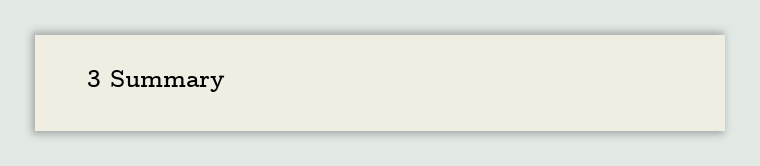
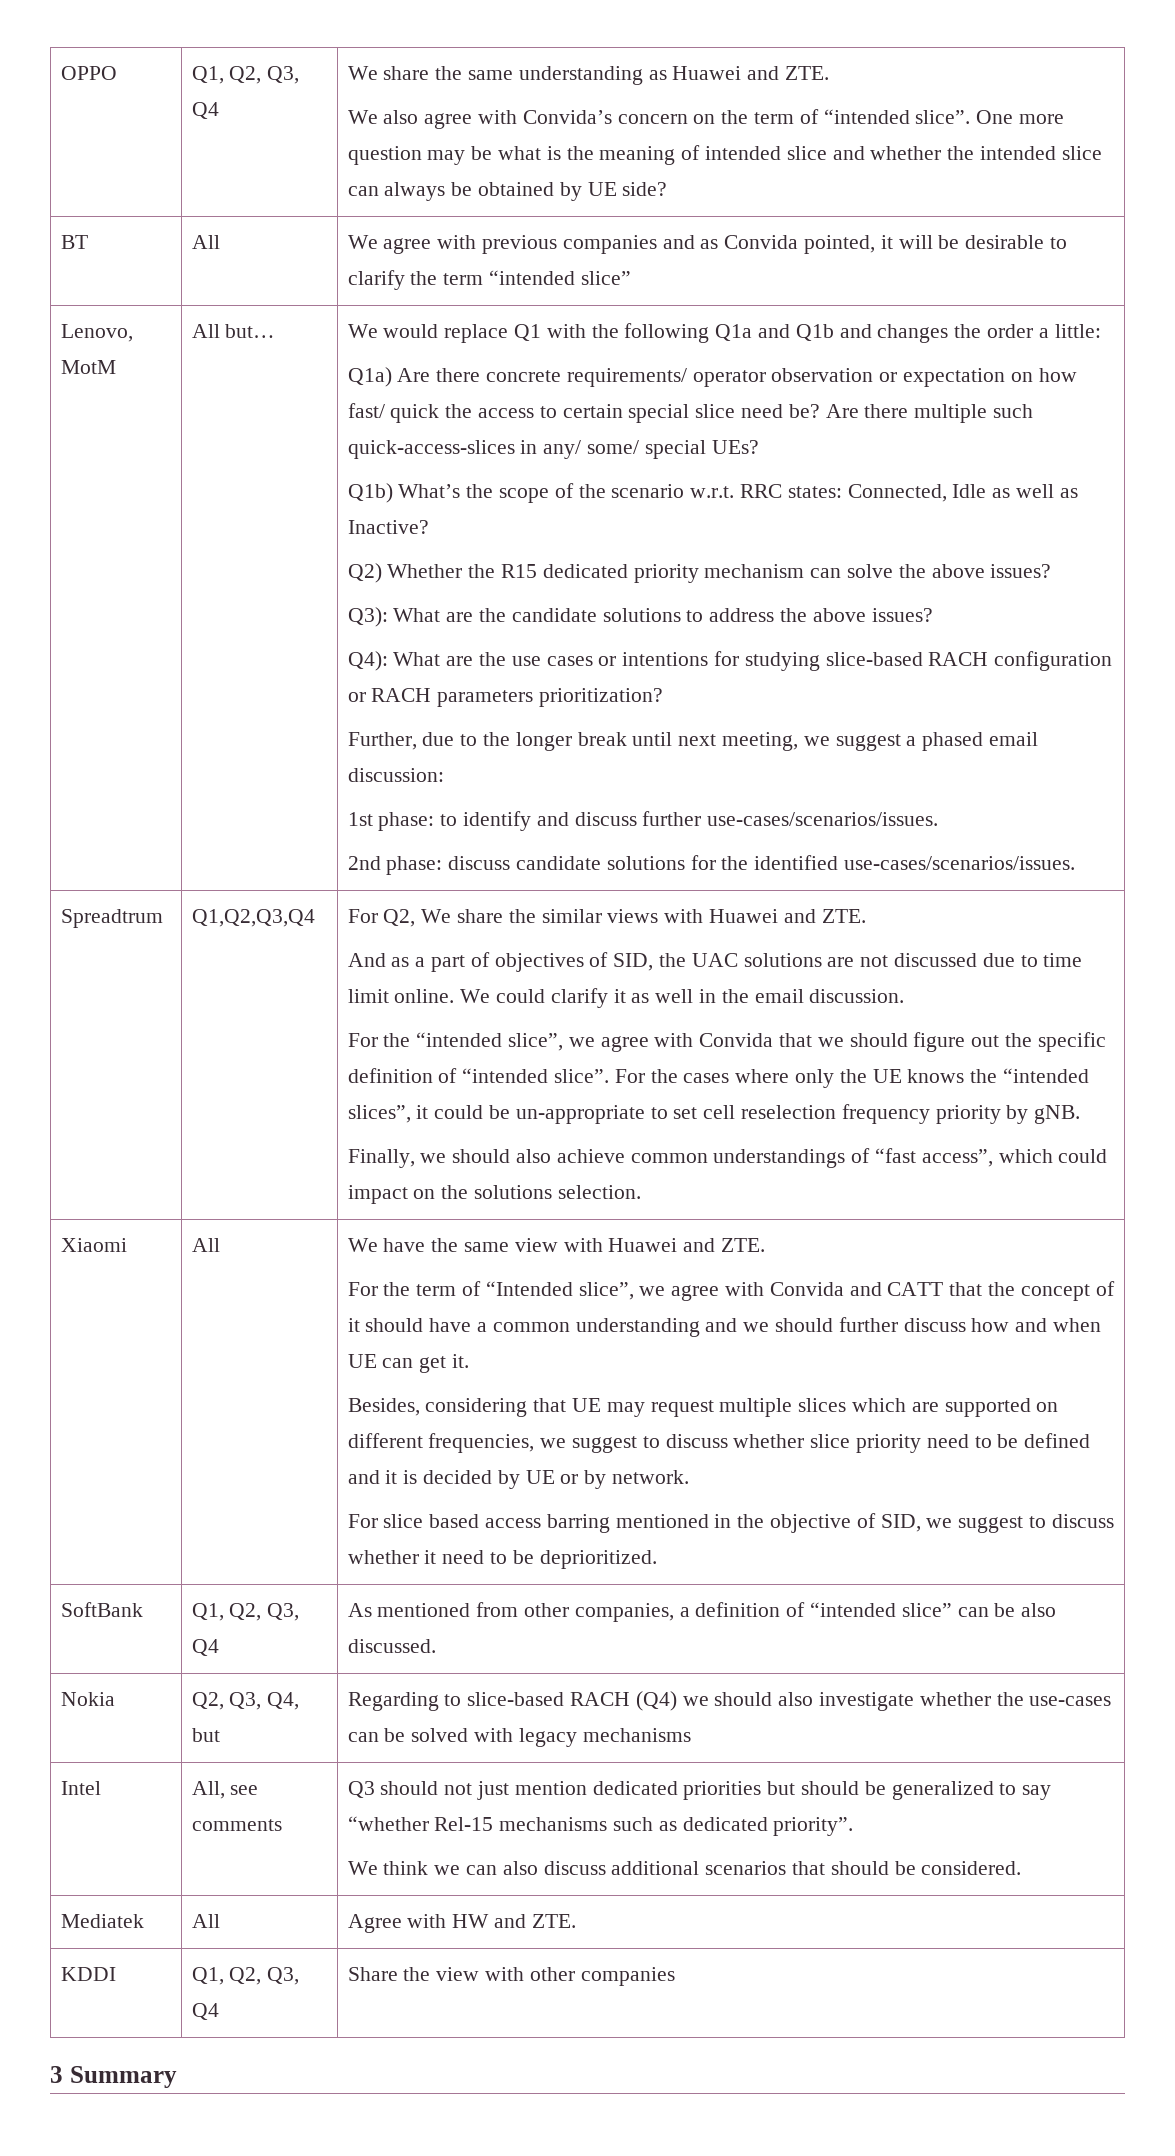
(87, 78) none -> [60,66,117,80] [191,66,300,84] [191,102,219,119] [347,66,829,85] [347,109,1064,129] [347,145,1102,165] [347,182,668,201] [60,235,88,249] [191,235,220,249] [347,235,1067,254] [347,270,631,290] [60,324,133,342] [60,360,116,374] [191,324,276,338] [347,323,1101,343] [347,367,1077,387] [347,403,1033,423] [347,440,759,459] [347,483,1078,503] [347,520,429,534] [347,563,1052,583] [347,607,933,627] [347,651,1113,671] [347,688,663,707] [347,732,1038,751] [347,768,444,782] [347,811,939,831] [347,855,1075,875] [60,909,163,928] [191,909,315,927] [347,909,866,927] [347,952,1083,972] [347,988,905,1008] [347,1032,1106,1052] [347,1068,1089,1088] [347,1104,1081,1124] [347,1148,1108,1168] [347,1185,641,1204] [60,1238,127,1252] [191,1238,220,1252] [347,1238,765,1252] [347,1281,1115,1301] [347,1317,1101,1337] [347,1354,469,1373] [347,1398,1059,1417] [347,1433,1091,1453] [347,1470,689,1489] [347,1513,1114,1533] [347,1550,657,1569] [60,1602,143,1617] [191,1603,300,1621] [191,1639,219,1656] [347,1602,1057,1622] [347,1639,436,1653] [60,1692,115,1706] [191,1692,300,1710] [191,1728,220,1742] [347,1691,1112,1711] [347,1728,691,1747] [60,1781,101,1795] [191,1781,259,1799] [191,1819,282,1831] [347,1781,1052,1800] [347,1816,854,1836] [347,1861,1022,1875] [60,1914,144,1928] [191,1914,220,1928] [347,1914,576,1933] [60,1967,116,1981] [191,1967,300,1985] [191,2003,219,2020] [347,1967,675,1986] OPPO | Q1, Q2, Q3, Q4 | We share the same understanding as Huawei and ZTE. // We also agree with Convida’s concern on the term of “intended slice”. One more question may be what is the meaning of intended slice and whether the intended slice can always be obtained by UE side? // BT | All | We agree with previous companies and as Convida pointed, it will be desirable to clarify the term “intended slice” // Lenovo, MotM | All but… | We would replace Q1 with the following Q1a and Q1b and changes the order a little: // Q1a) Are there concrete requirements/ operator observation or expectation on how fast/ quick the access to certain special slice need be? Are there multiple such quick-access-slices in any/ some/ special UEs? // Q1b) What’s the scope of the scenario w.r.t. RRC states: Connected, Idle as well as Inactive? // Q2) Whether the R15 dedicated priority mechanism can solve the above issues? // Q3): What are the candidate solutions to address the above issues? // Q4): What are the use cases or intentions for studying slice-based RACH configuration or RACH parameters prioritization? // Further, due to the longer break until next meeting, we suggest a phased email discussion: // 1st phase: to identify and discuss further use-cases/scenarios/issues. // 2nd phase: discuss candidate solutions for the identified use-cases/scenarios/issues. // Spreadtrum | Q1,Q2,Q3,Q4 | For Q2, We share the similar views with Huawei and ZTE. // And as a part of objectives of SID, the UAC solutions are not discussed due to time limit online. We could clarify it as well in the email discussion. // For the “intended slice”, we agree with Convida that we should figure out the specific definition of “intended slice”. For the cases where only the UE knows the “intended slices”, it could be un-appropriate to set cell reselection frequency priority by gNB. // Finally, we should also achieve common understandings of “fast access”, which could impact on the solutions selection. // Xiaomi | All | We have the same view with Huawei and ZTE. // For the term of “Intended slice”, we agree with Convida and CATT that the concept of it should have a common understanding and we should further discuss how and when UE can get it. // Besides, considering that UE may request multiple slices which are supported on different frequencies, we suggest to discuss whether slice priority need to be defined and it is decided by UE or by network. // For slice based access barring mentioned in the objective of SID, we suggest to discuss whether it need to be deprioritized. // SoftBank | Q1, Q2, Q3, Q4 | As mentioned from other companies, a definition of “intended slice” can be also discussed. // Nokia | Q2, Q3, Q4, but | Regarding to slice-based RACH (Q4) we should also investigate whether the use-cases can be solved with legacy mechanisms // Intel | All, see comments | Q3 should not just mention dedicated priorities but should be generalized to say “whether Rel-15 mechanisms such as dedicated priority”. // We think we can also discuss additional scenarios that should be considered. // Mediatek | All | Agree with HW and ZTE. // KDDI | Q1, Q2, Q3, Q4 | Share the view with other companies //

